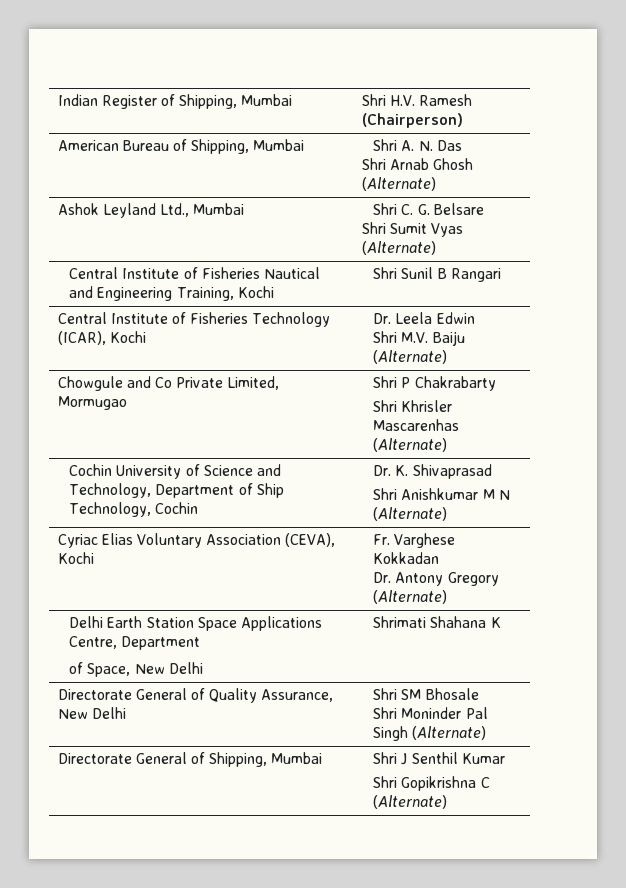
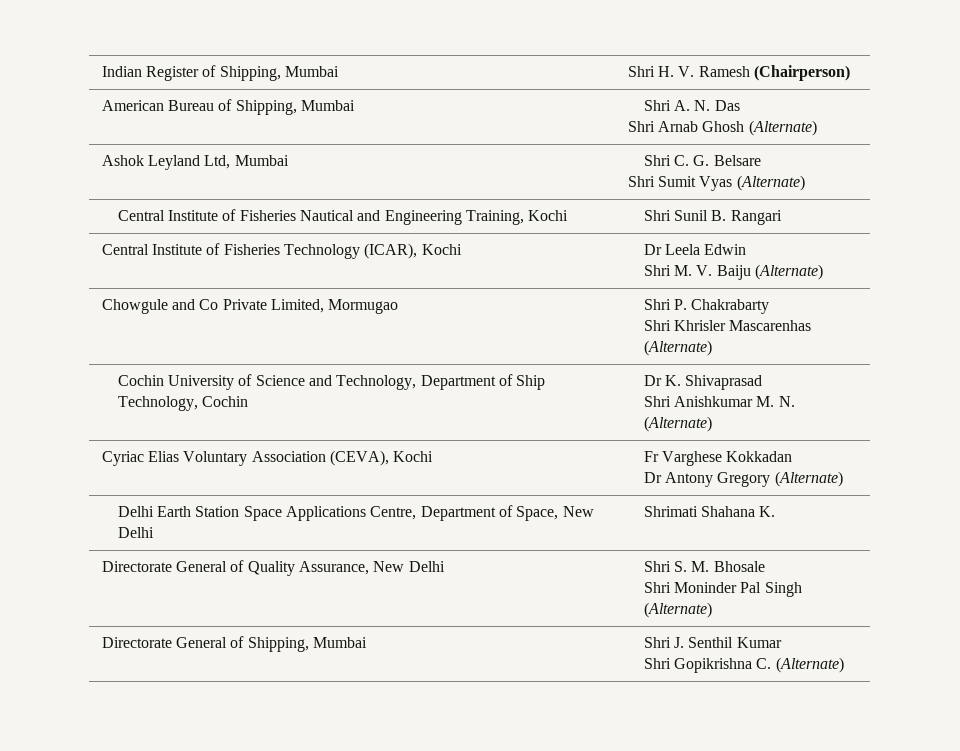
[389,95,415,106] H.V. -> [658,66,695,77] H. V.
[159,203,189,217] Ltd., -> [204,155,231,169] Ltd,
[437,268,447,279] B -> [711,210,727,221] B.
[373,313,392,324] Dr. -> [643,244,662,255] Dr
[401,332,429,343] M.V. -> [673,265,713,276] M. V.
[401,377,411,388] P -> [673,299,687,310] P.
[373,465,392,476] Dr. -> [643,375,662,386] Dr
[482,489,510,500] M N -> [756,396,795,407] M. N.
[373,534,391,545] Fr. -> [643,451,659,462] Fr
[373,572,392,583] Dr. -> [643,472,662,483] Dr
(201, 643) // -> (496, 513) none
[490,617,501,628] K -> [759,506,776,517] K.
[401,689,422,700] SM -> [673,561,710,572] S. M.
[401,753,408,765] J -> [673,637,684,648] J.
[480,777,490,788] C -> [756,658,772,669] C.

